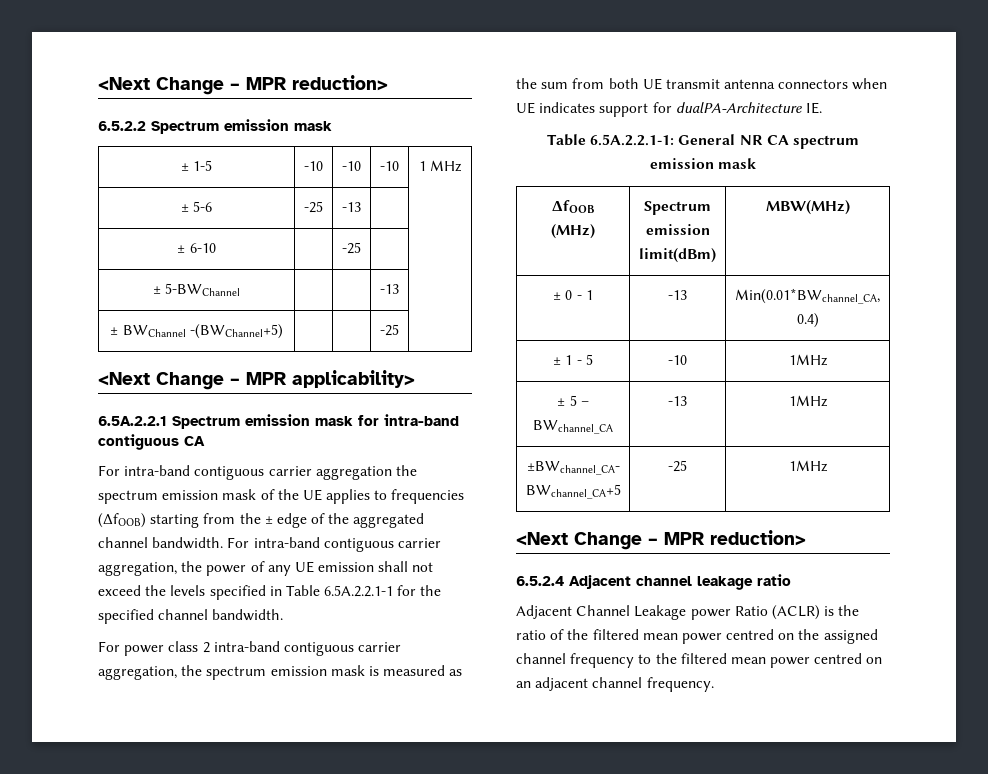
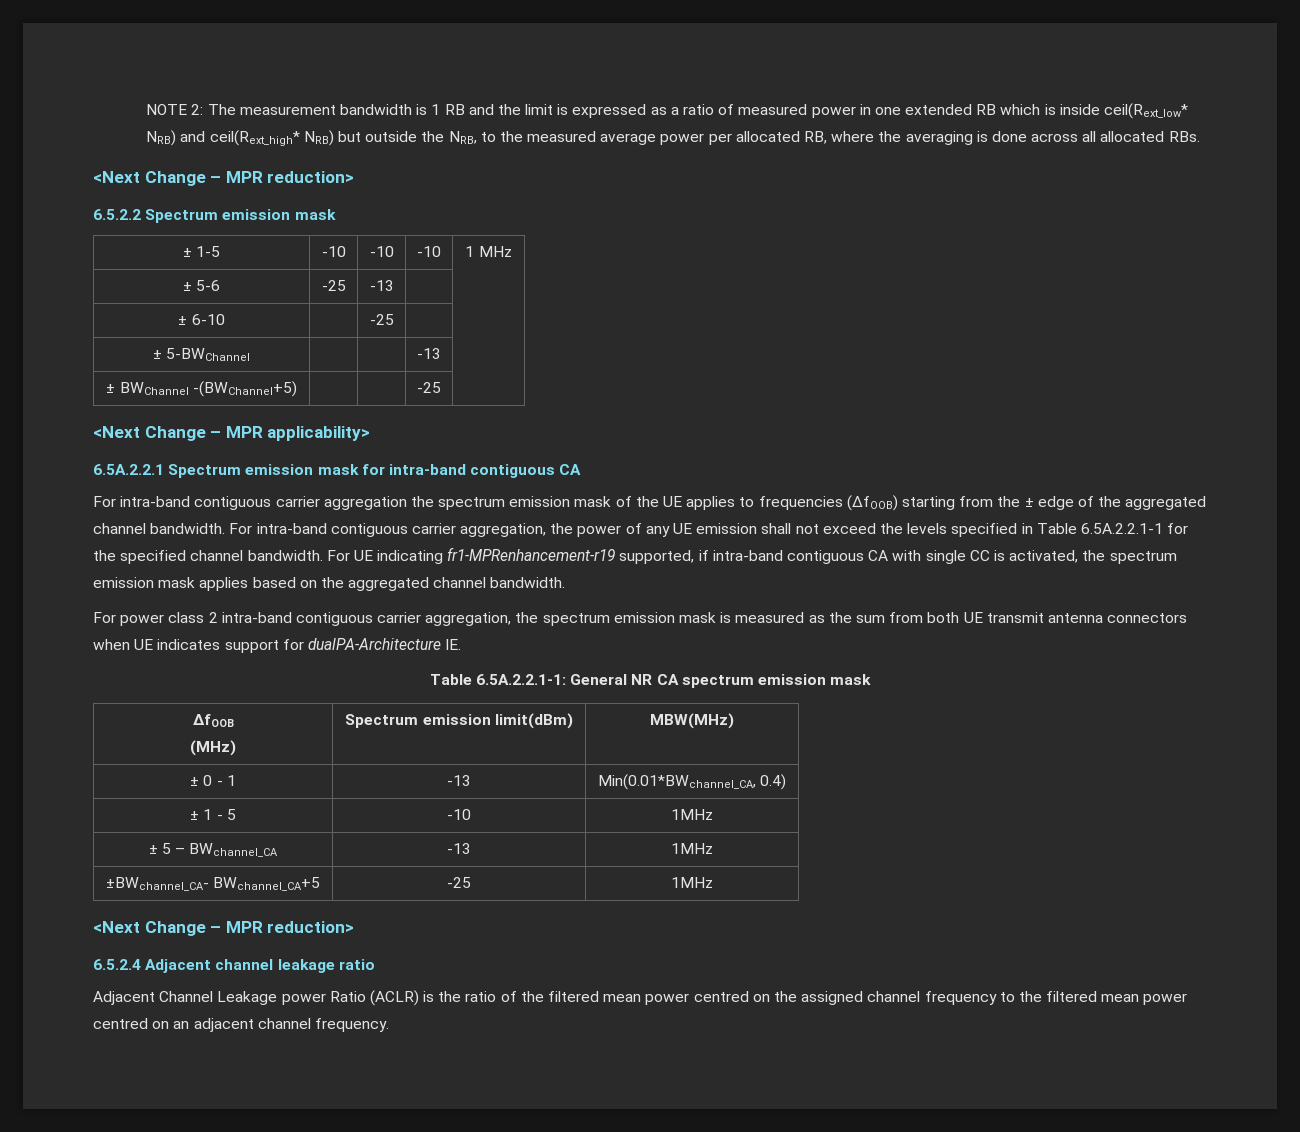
(98, 84) none -> [146,103,1189,119] [146,130,1200,146] NOTE 2: The measurement bandwidth is 1 RB and the limit is expressed as a ratio of measured power in one extended RB which is inside ceil(Rext_low* NRB) and ceil(Rext_high* NRB) but outside the NRB, to the measured average power per allocated RB, where the averaging is done across all allocated RBs. //
(284, 615) none -> [326,547,1177,564] [93,577,566,591] For UE indicating fr1-MPRenhancement-r19 supported, if intra-band contiguous CA with single CC is activated, the spectrum emission mask applies based on the aggregated channel bandwidth.

